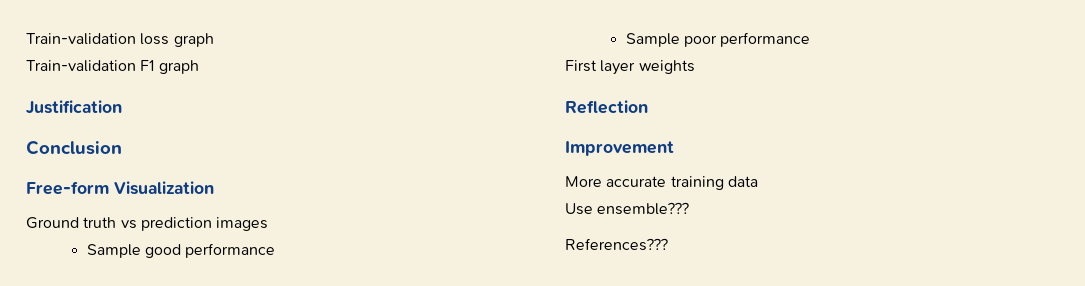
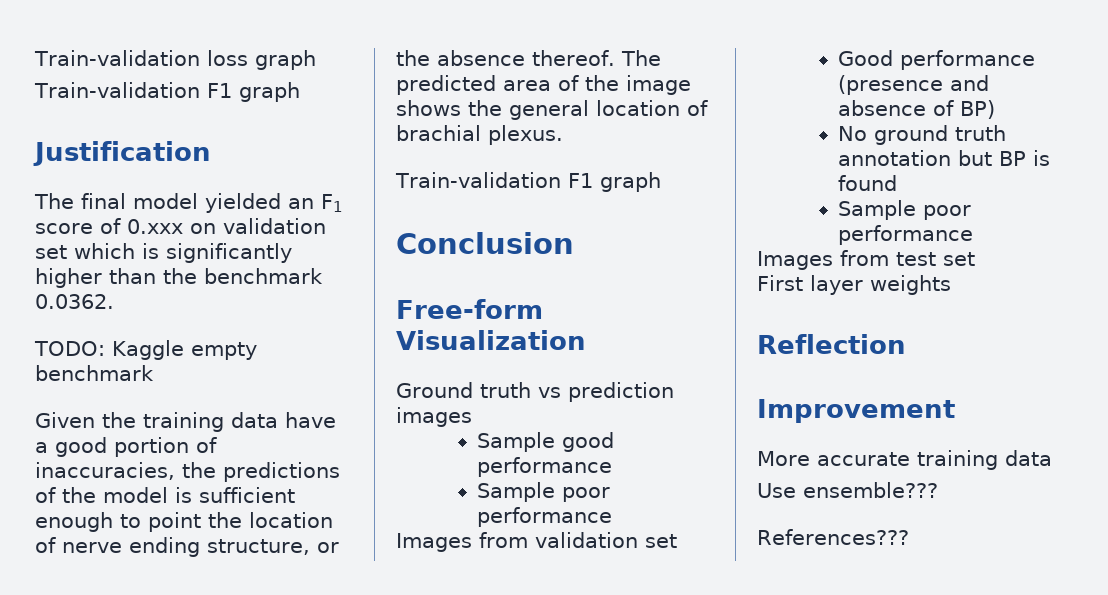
(122, 107) none -> [34,193,343,213] [35,218,326,234] [35,243,292,263] [35,268,323,288] [35,294,114,309] [34,340,257,360] [35,365,154,381] [35,412,336,432] [35,437,217,457] [35,462,340,482] [35,487,295,503] [35,512,333,532] [35,537,339,557] [396,50,661,66] [396,75,691,95] [396,100,708,120] [396,125,563,145] [395,172,661,192] // The final model yielded an F1 score of 0.xxx on validation set which is significantly higher than the benchmark 0.0362. // TODO: Kaggle empty benchmark // Given the training data have a good portion of inaccuracies, the predictions of the model is sufficient enough to point the location of nerve ending structure, or the absence thereof. The predicted area of the image shows the general location of brachial plexus. // Train-validation F1 graph
(811, 39) none -> [396,532,677,552] [838,50,1036,70] [838,75,990,95] [838,100,996,119] [838,125,1007,145] [838,150,1051,166] [838,175,898,191] [838,200,972,220] [838,225,974,245] [757,250,975,270] // Images from validation set // Good performance (presence and absence of BP) // No ground truth annotation but BP is found // Sample poor performance // Images from test set

